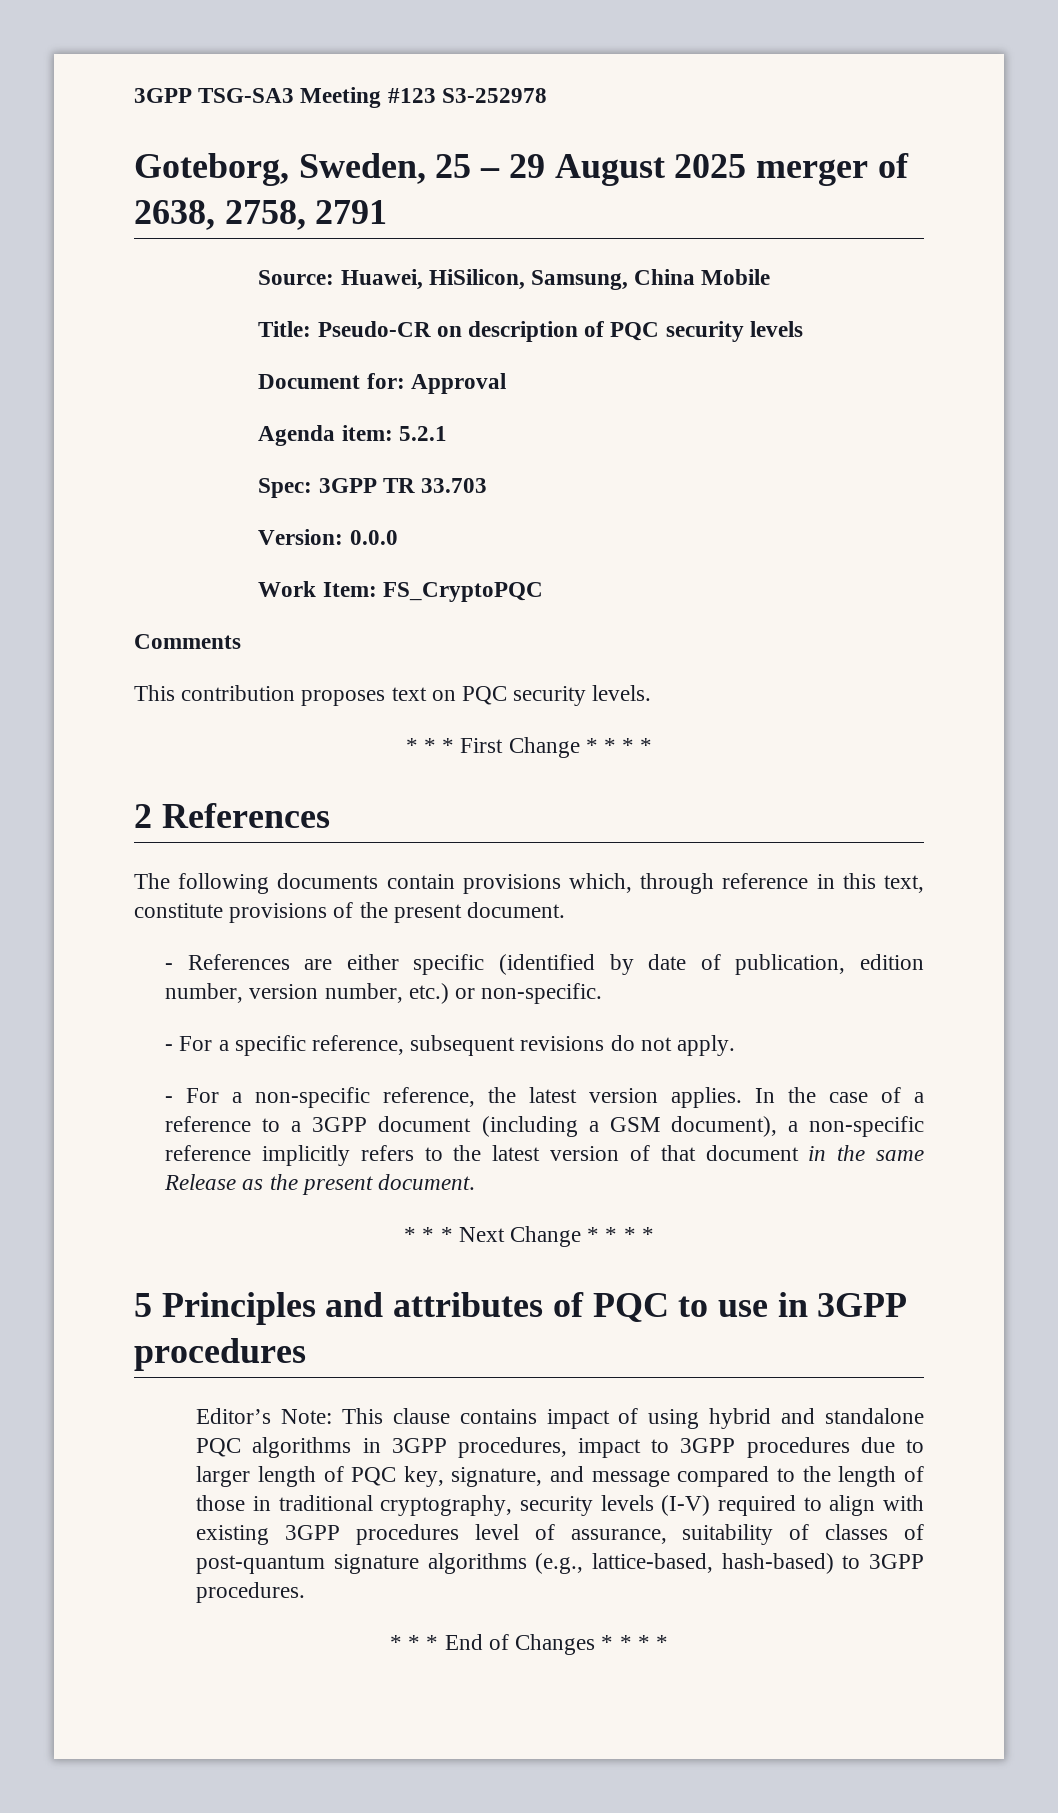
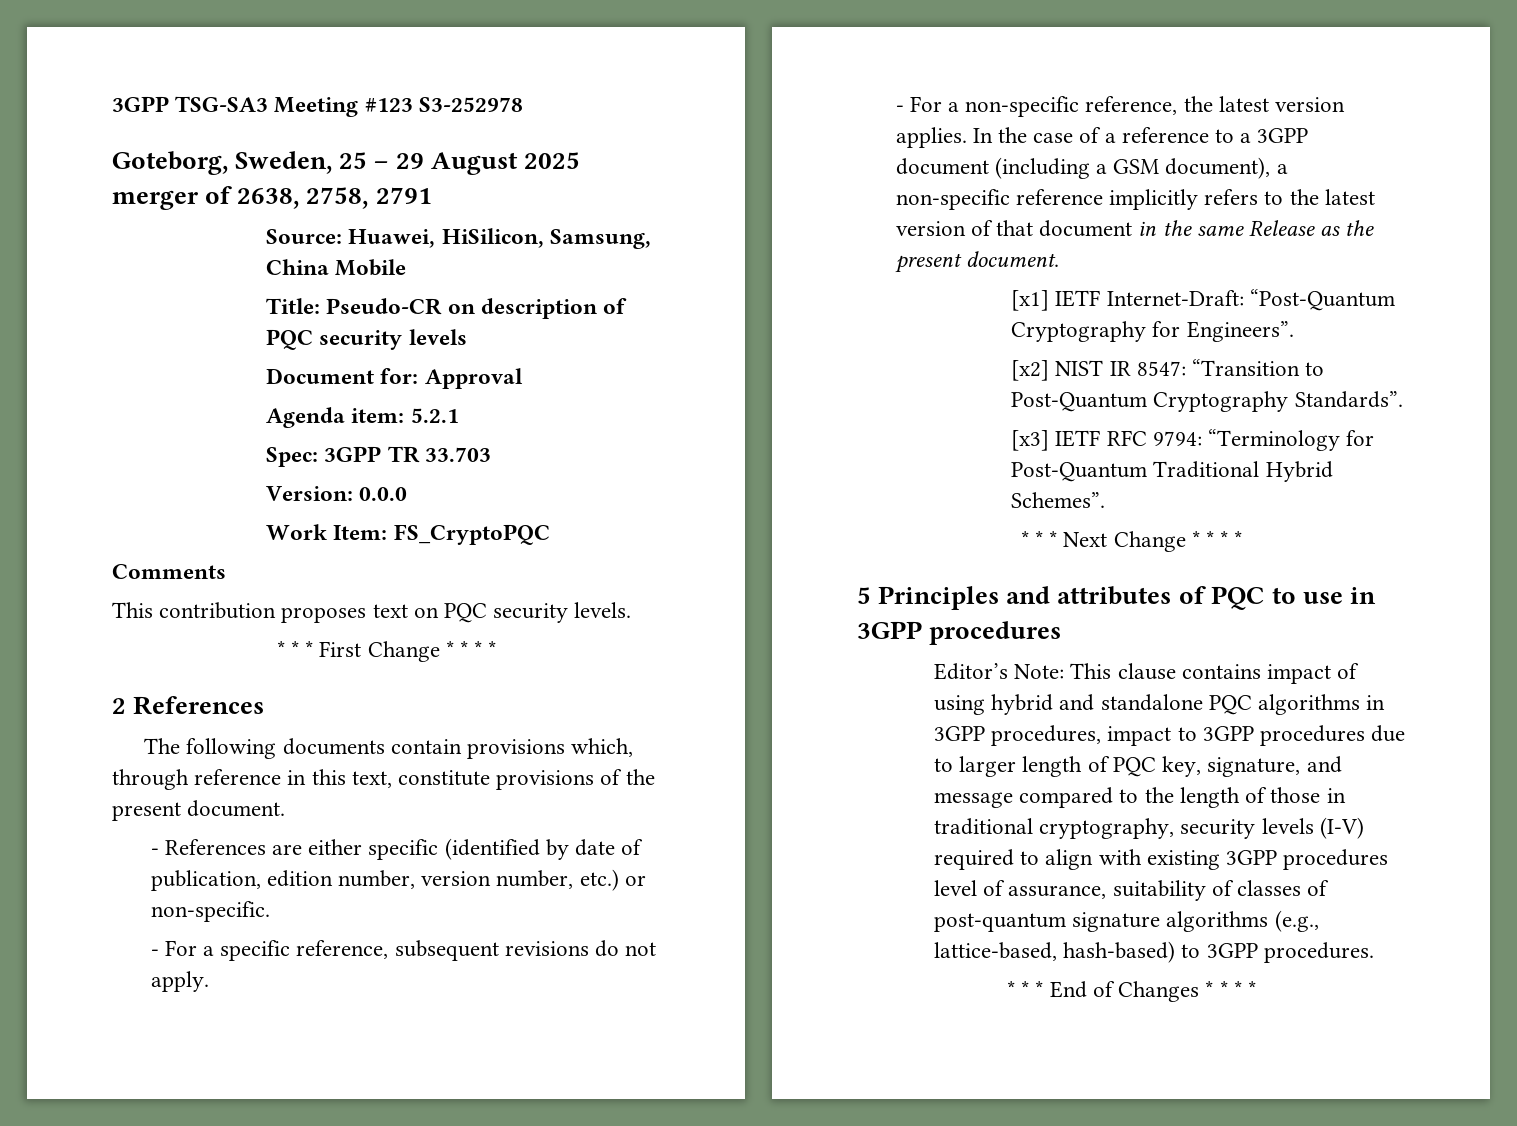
(475, 1182) none -> [1011,289,1395,311] [1011,321,1294,342] [1011,359,1325,381] [1011,391,1403,412] [1011,429,1375,451] [1011,461,1333,482] [1011,492,1106,508] // [x1] IETF Internet-Draft: “Post-Quantum Cryptography for Engineers”. // [x2] NIST IR 8547: “Transition to Post-Quantum Cryptography Standards”. // [x3] IETF RFC 9794: “Terminology for Post-Quantum Traditional Hybrid Schemes”.

